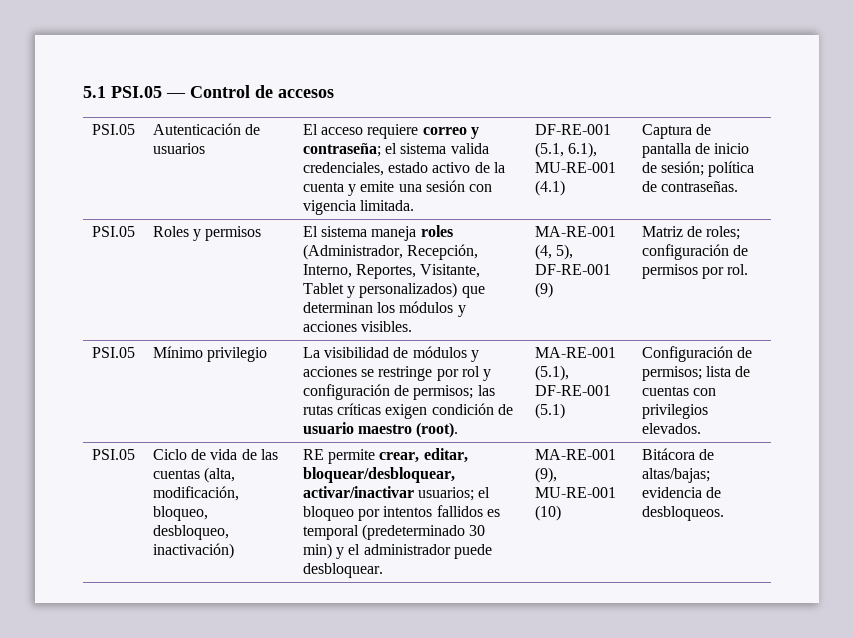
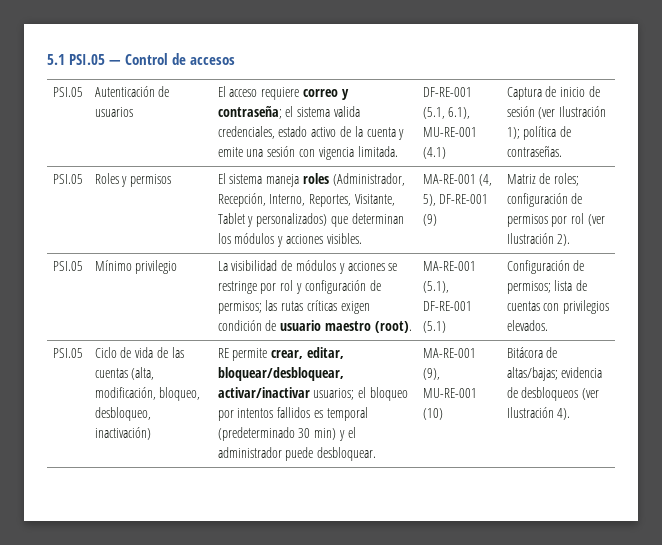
[641,143,750,158] [641,161,705,176] pantalla de inicio de sesión; -> [560,86,600,97] [506,106,607,119] [506,127,520,139] inicio de sesión (ver Ilustración 1);
[727,264,749,275] rol. -> [571,213,605,226] [506,233,571,246] rol (ver Ilustración 2).
[641,506,724,521] desbloqueos. -> [521,387,600,401] [506,407,571,420] desbloqueos (ver Ilustración 4).

